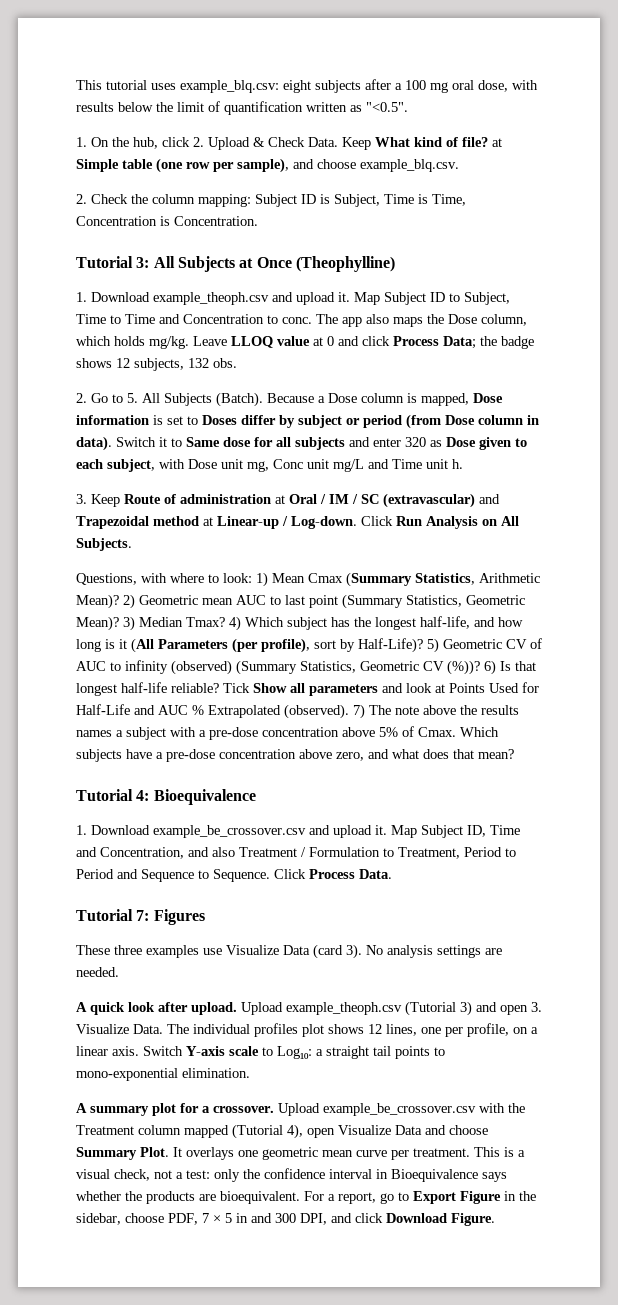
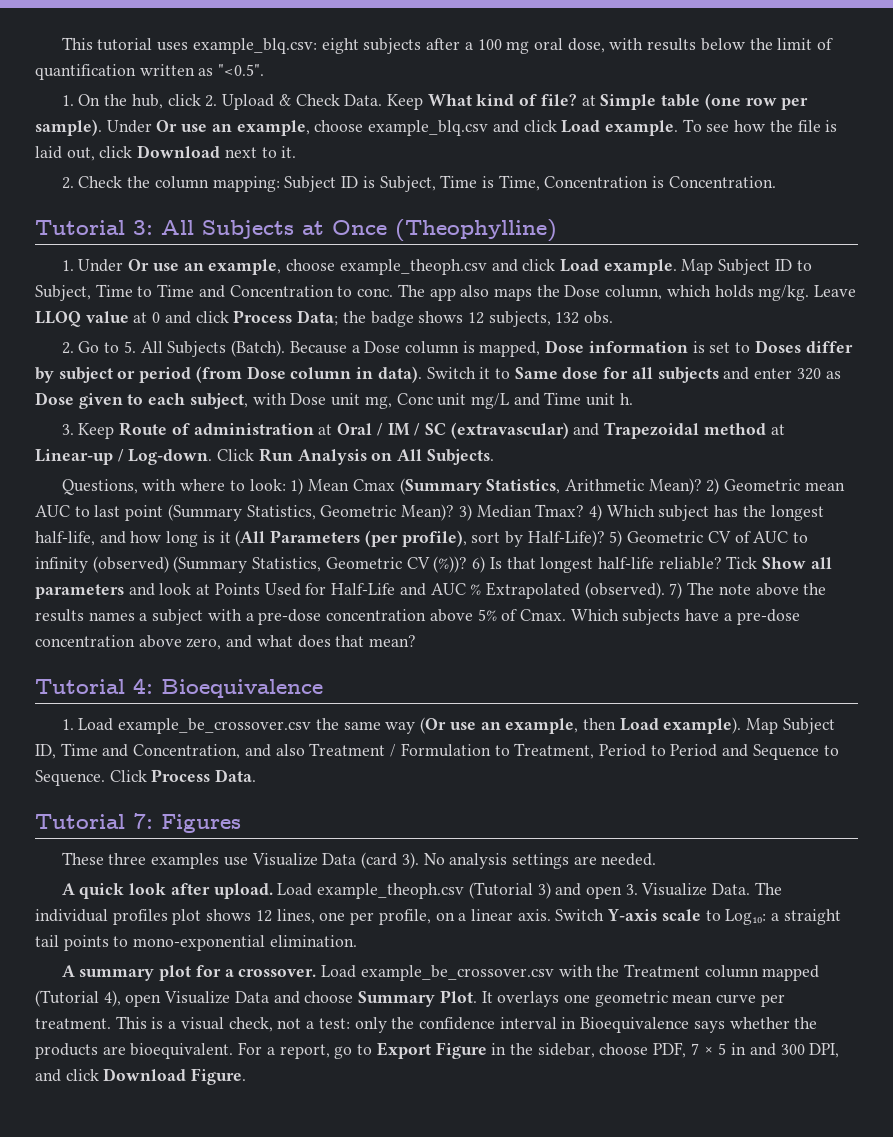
[237,158,459,173] sample), and choose example_blq.csv. -> [35,119,838,136] [35,145,297,161] sample). Under Or use an example, choose example_blq.csv and click Load example. To see how the file is laid out, click Download next to it.
[91,292,350,305] Download example_theoph.csv and upload it. -> [78,259,677,275] Under Or use an example, choose example_theoph.csv and click Load example.
[91,825,387,838] Download example_be_crossover.csv and upload it. -> [78,717,742,734] Load example_be_crossover.csv the same way (Or use an example, then Load example).
[241,1002,283,1015] Upload -> [277,883,313,896] Load
[278,1103,320,1116] Upload -> [321,965,357,978] Load

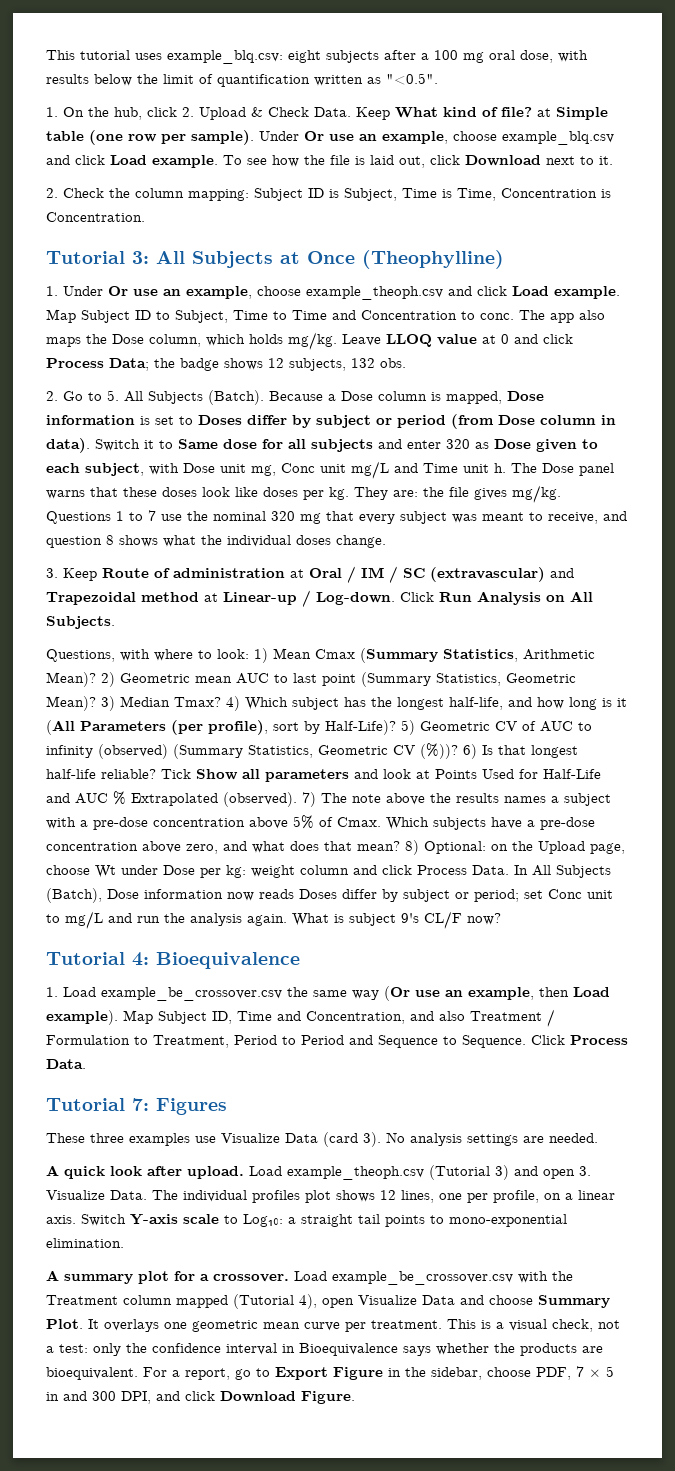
(633, 399) none -> [511,463,614,476] [46,485,561,503] [46,510,627,524] [46,535,386,548] The Dose panel warns that these doses look like doses per kg. They are: the file gives mg/kg. Questions 1 to 7 use the nominal 320 mg that every subject was meant to receive, and question 8 shows what the individual doses change.
(417, 641) none -> [405,840,625,855] [46,865,611,878] [46,888,613,903] [46,911,501,929] 8) Optional: on the Upload page, choose Wt under Dose per kg: weight column and click Process Data. In All Subjects (Batch), Dose information now reads Doses differ by subject or period; set Conc unit to mg/L and run the analysis again. What is subject 9's CL/F now?

